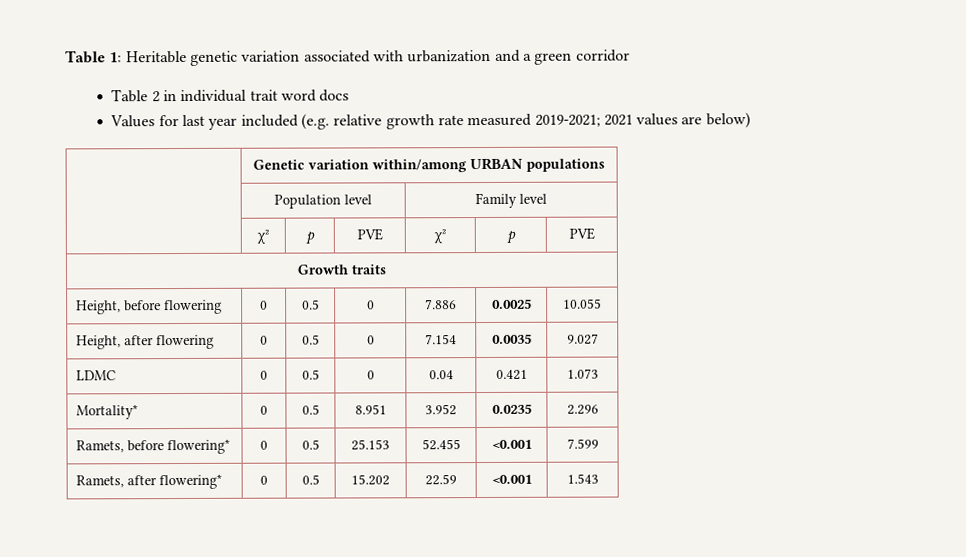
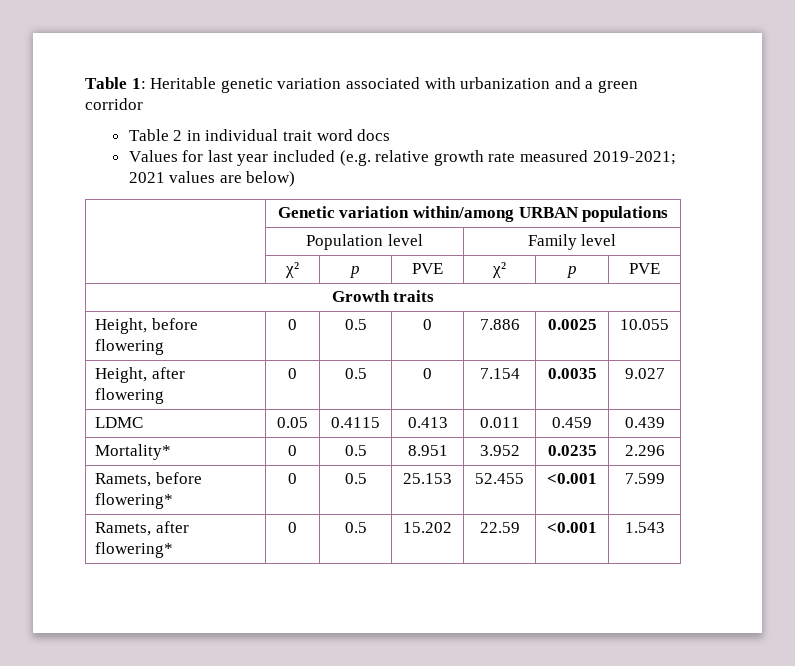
[260,370,268,380] [301,369,320,380] [366,370,375,380] [428,370,454,380] [495,369,528,380] [566,368,599,379] 0 | 0.5 | 0 | 0.04 | 0.421 | 1.073 -> [277,417,308,428] [331,417,380,428] [407,417,448,428] [479,417,520,428] [552,417,592,428] [624,417,665,428] 0.05 | 0.4115 | 0.413 | 0.011 | 0.459 | 0.439

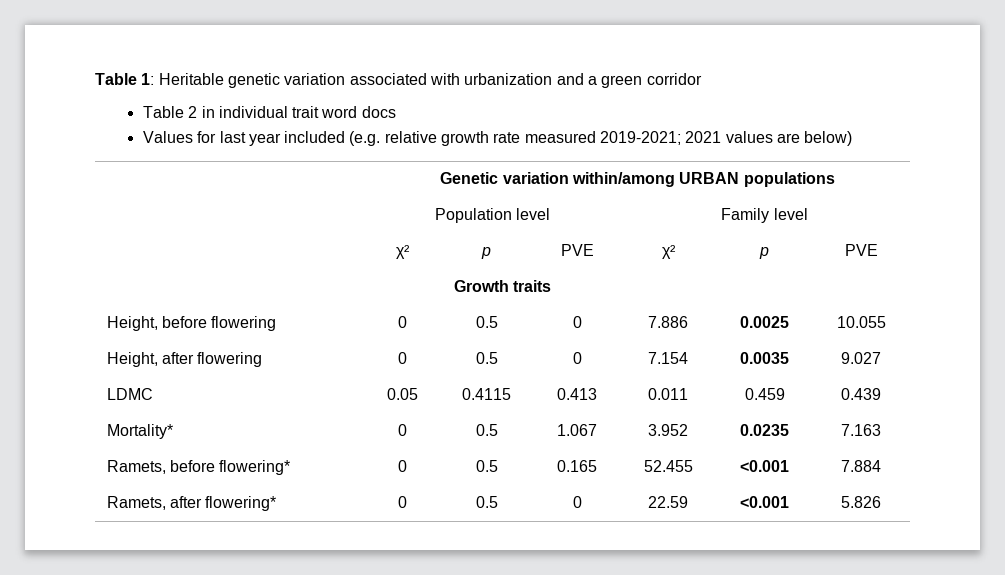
[407,445,448,456] 8.951 -> [557,424,597,436] 1.067
[624,445,665,456] 2.296 -> [841,424,881,436] 7.163
[403,473,452,484] 25.153 -> [557,460,597,472] 0.165
[624,473,665,484] 7.599 -> [841,460,881,472] 7.884
[403,522,452,533] 15.202 -> [572,496,582,508] 0
[624,522,665,533] 1.543 -> [841,496,881,508] 5.826

